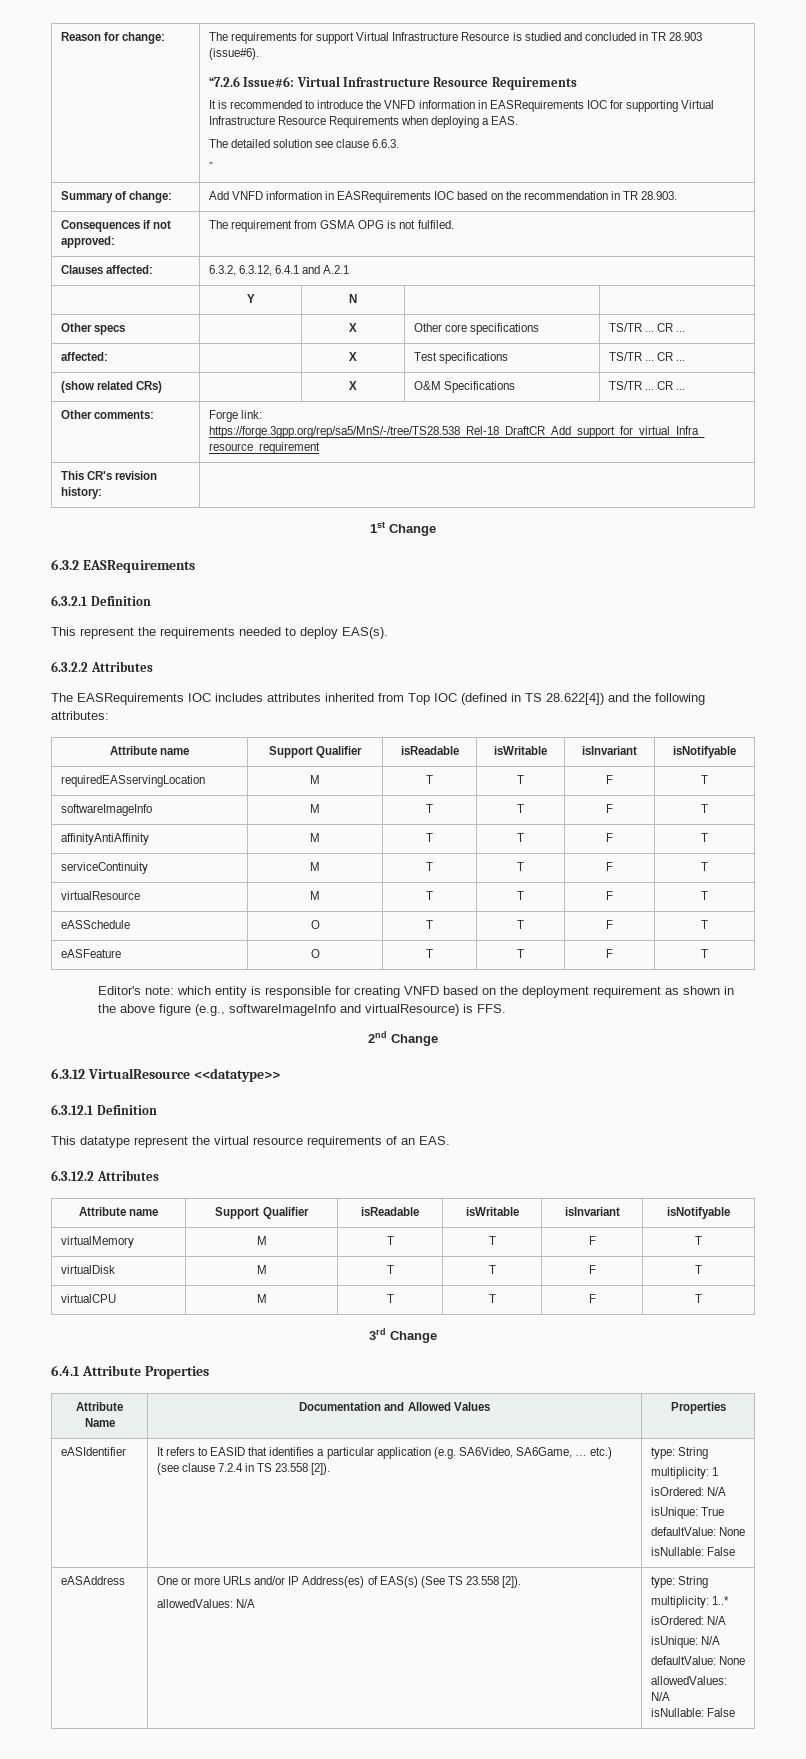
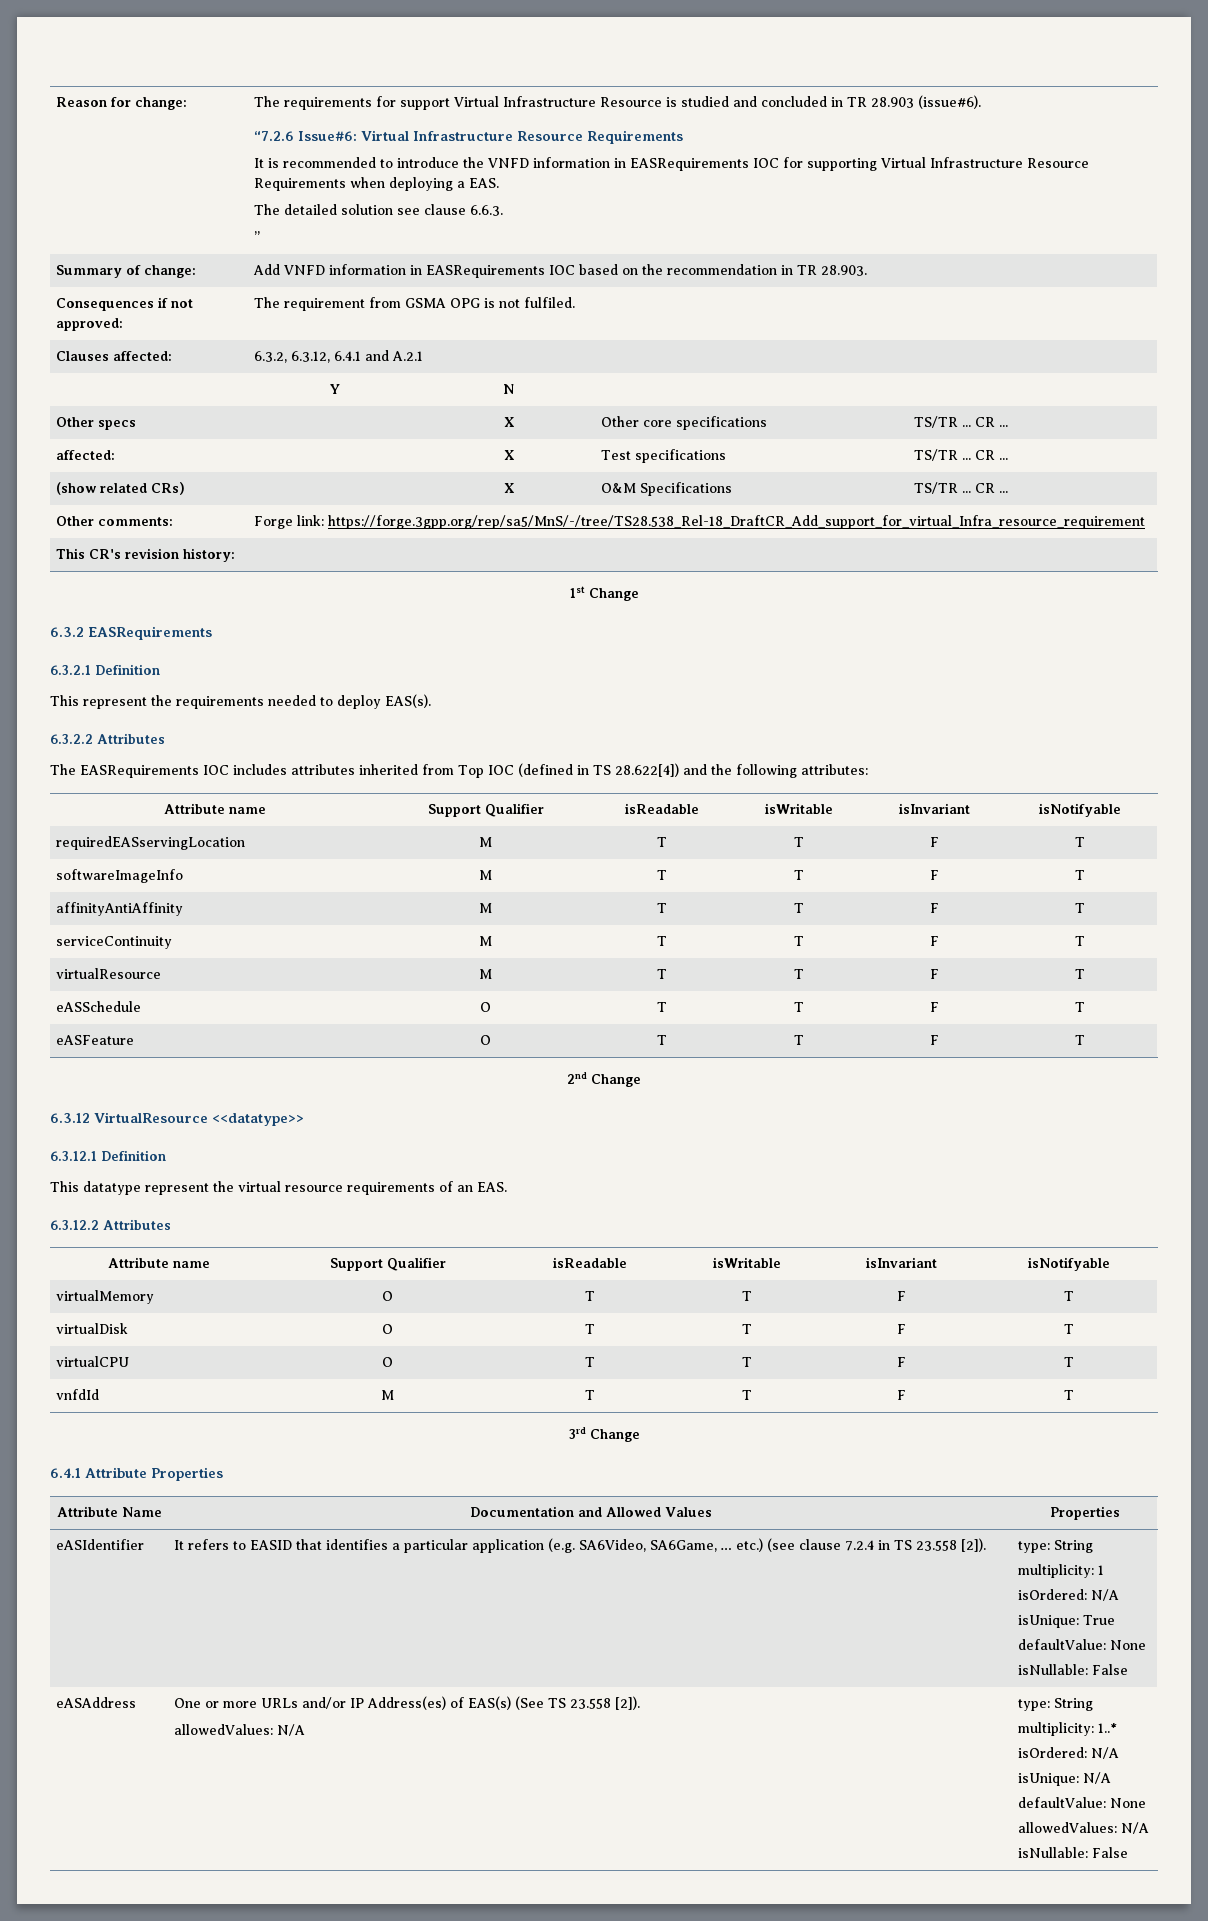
[97,986,734,998] [97,1004,506,1016] // Editor's note: which entity is responsible for creating VNFD based on the deployment requirement as shown in the above figure (e.g., softwareImageInfo and virtualResource) is FFS. -> (1085, 1040) none
[256,1236,267,1245] M -> [382,1291,393,1301] O
[256,1265,267,1274] M -> [382,1324,393,1334] O
(116, 1298) none -> [382,1357,393,1367] [585,1357,595,1367] [742,1357,752,1367] [896,1357,906,1367] [1063,1357,1074,1367] [56,1389,100,1400] | O | T | T | F | T // vnfdId

